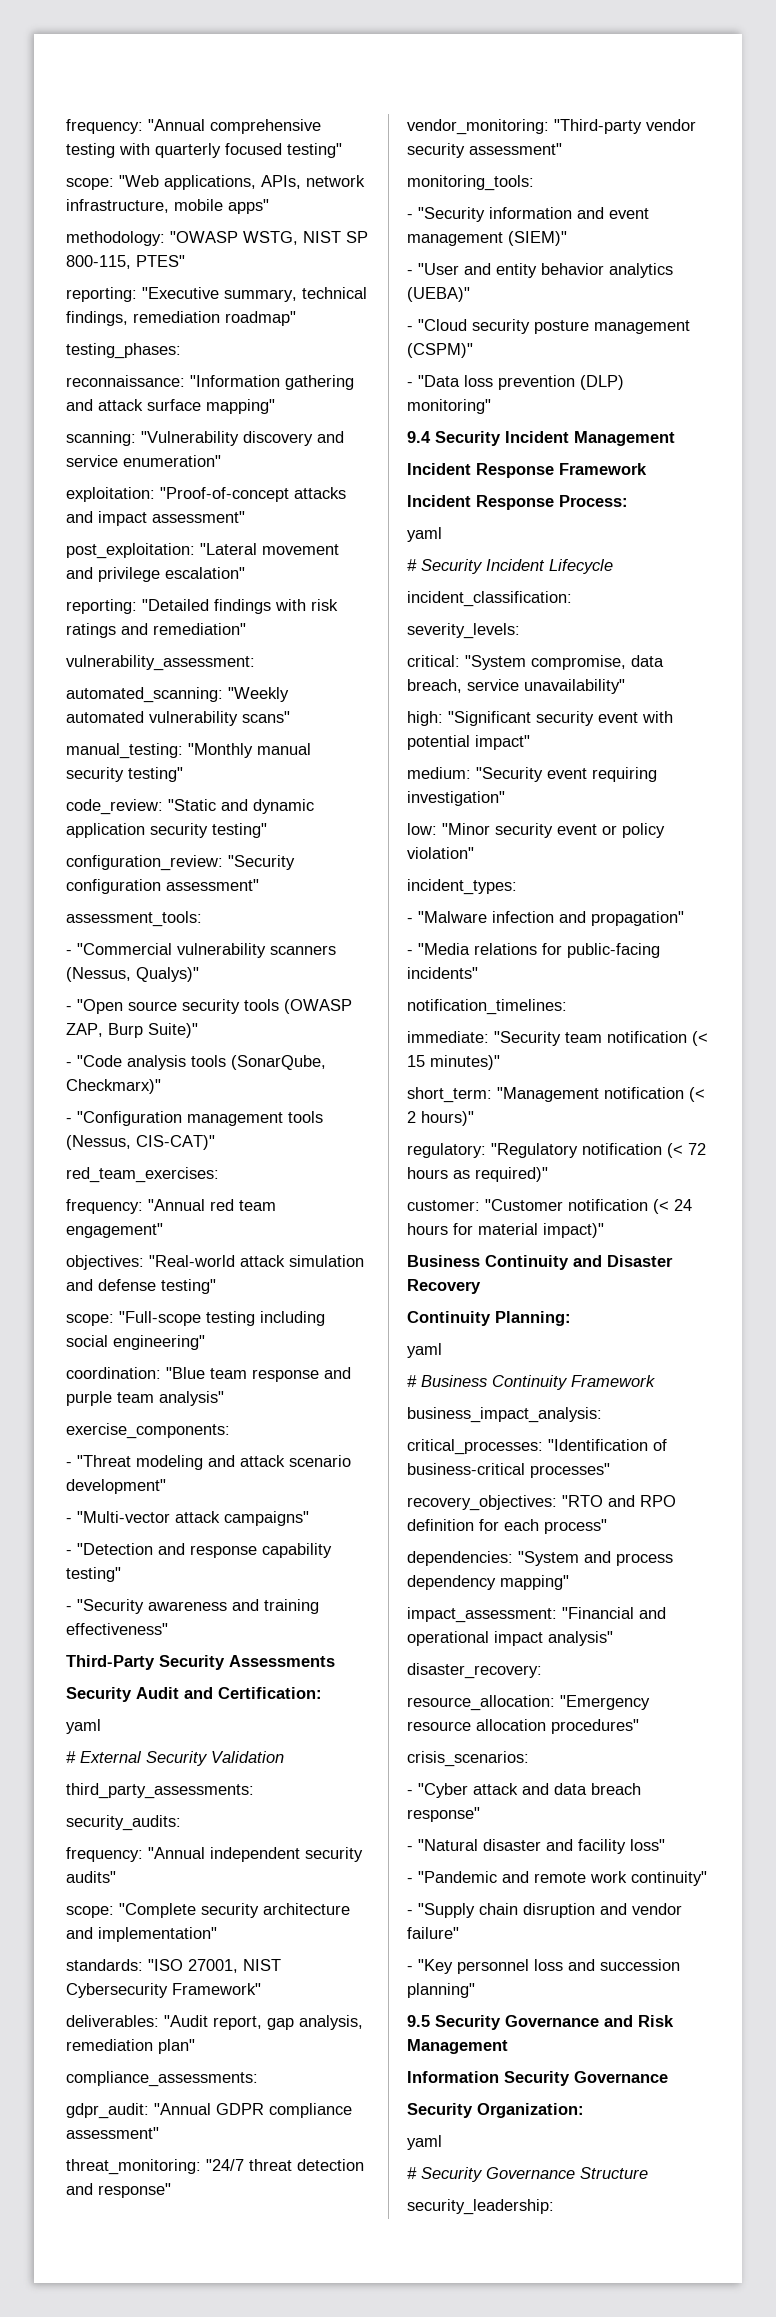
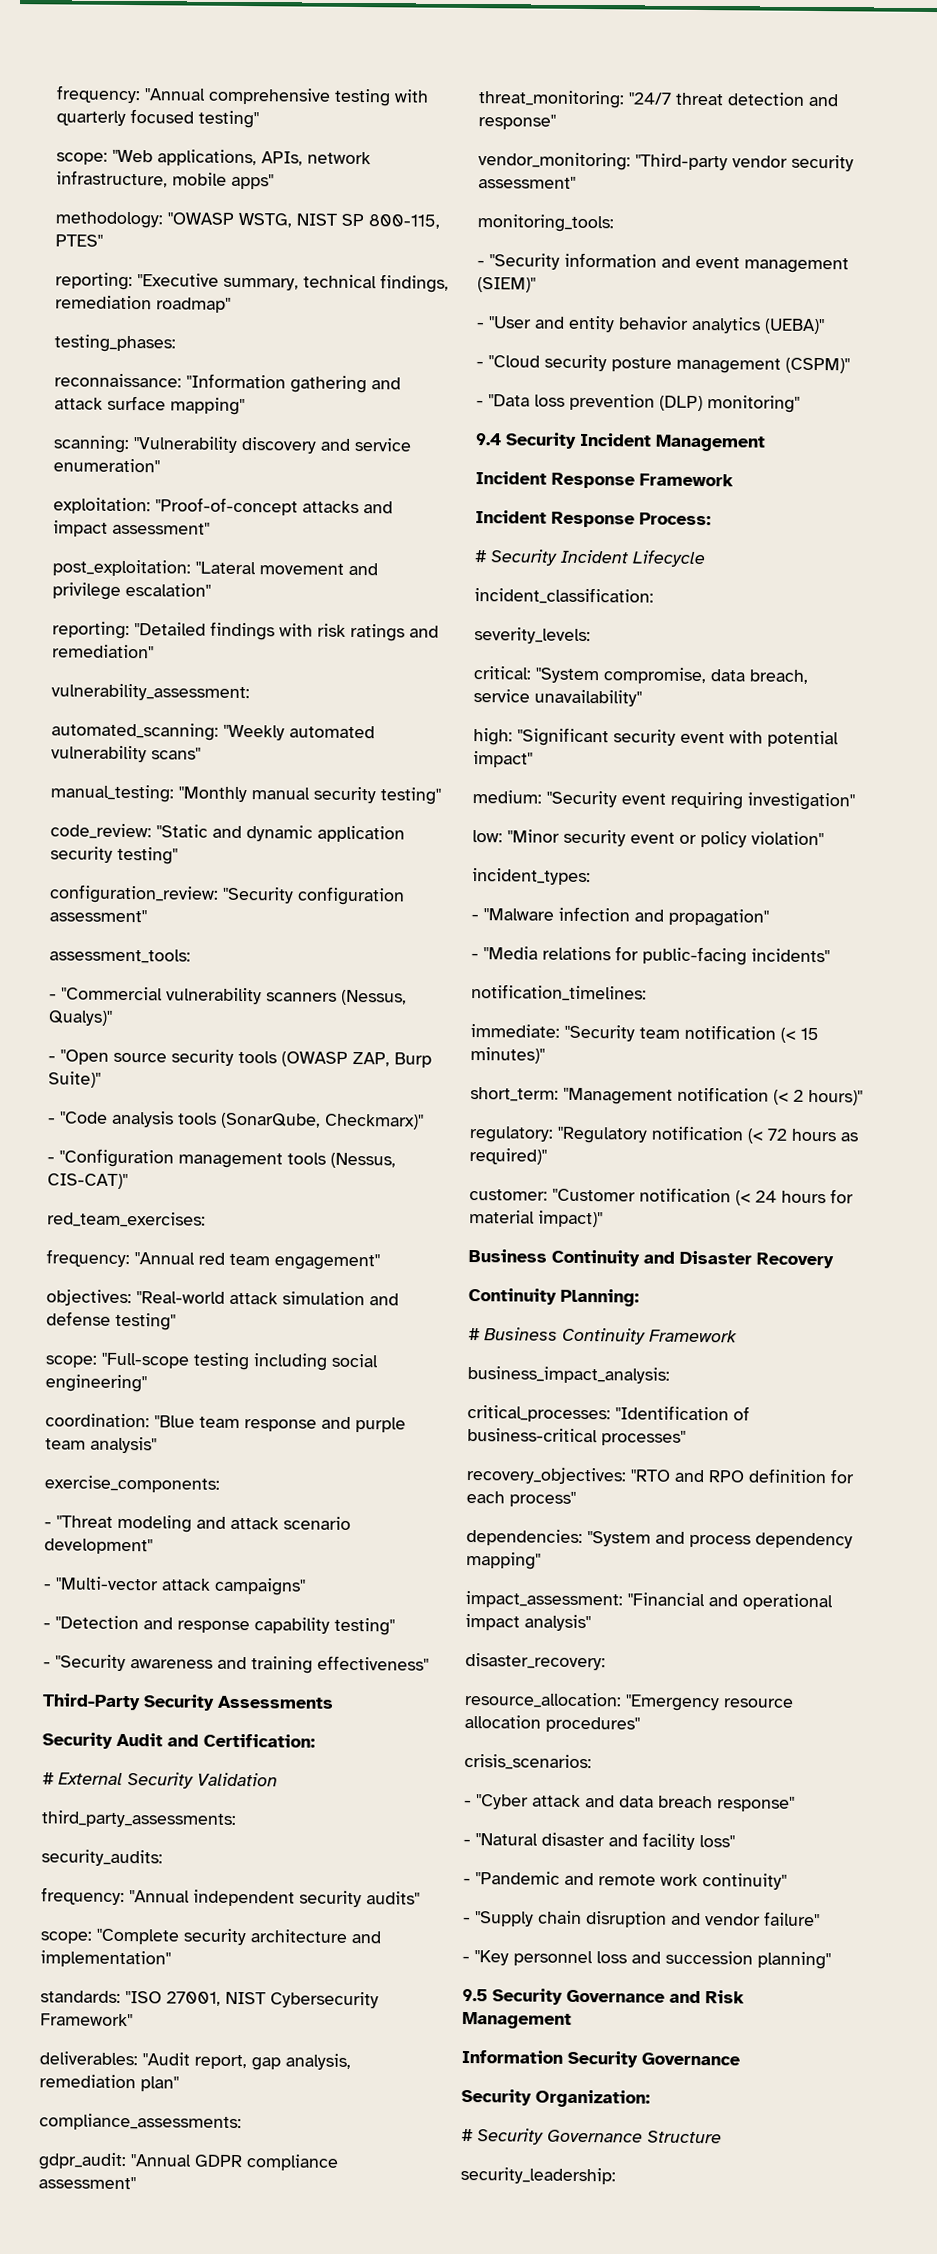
[66,1719,101,1734] // yaml -> (315, 1740) none
[407,527,442,542] // yaml -> (711, 519) none
[407,1343,442,1358] // yaml -> (639, 1297) none
[407,2135,442,2150] // yaml -> (650, 2098) none

